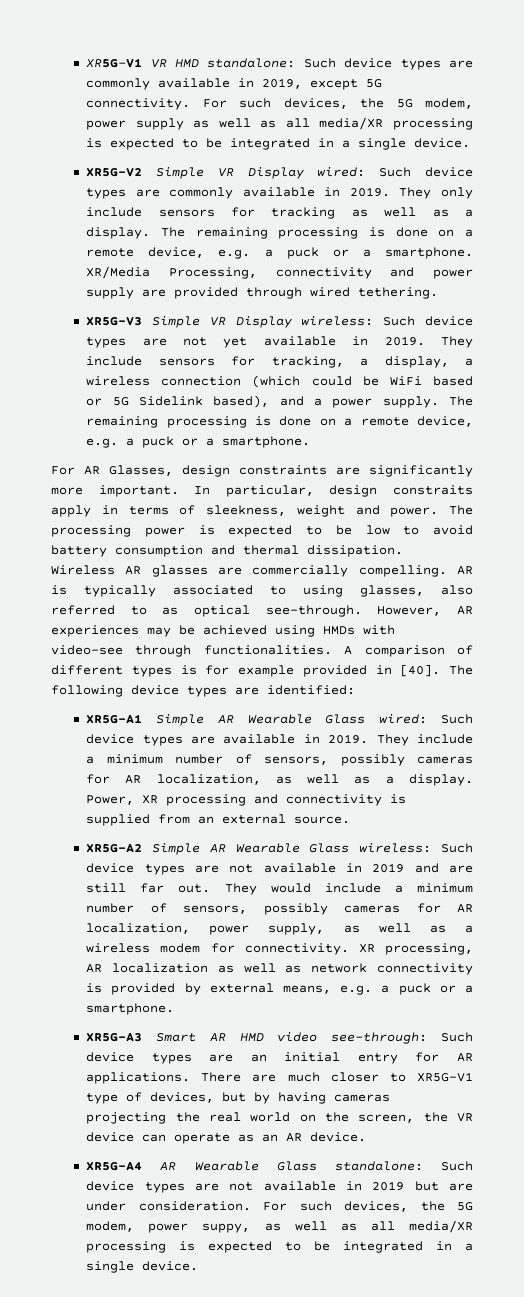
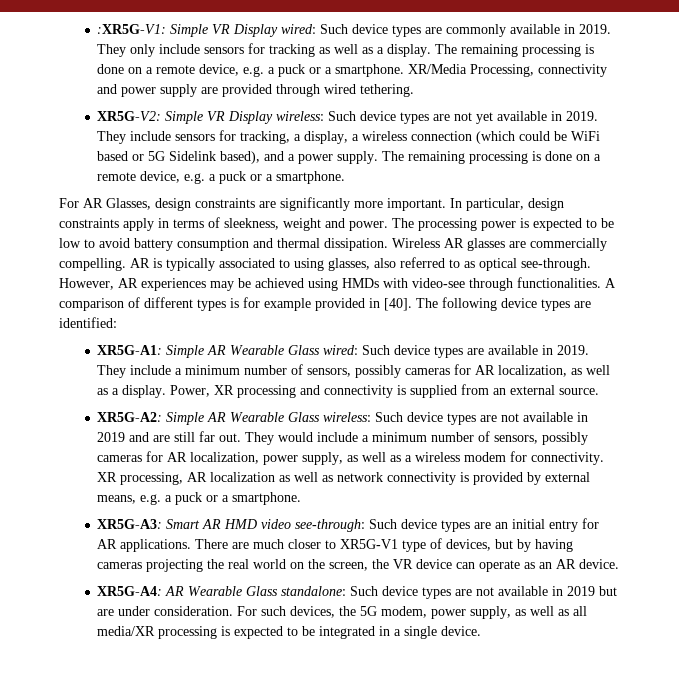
[86,58,474,70] [86,78,383,90] [86,98,473,110] [86,117,473,130] [86,138,471,150] [86,168,143,177] XR5G-V1 VR HMD standalone: Such device types are commonly available in 2019, except 5G connectivity. For such devices, the 5G modem, power supply as well as all media/XR processing is expected to be integrated in a single device. // XR5G-V2 -> [97,24,167,34] :XR5G-V1:
[86,317,143,326] XR5G-V3 -> [97,111,162,121] XR5G-V2:
[393,485,473,495] constraits -> [59,218,119,228] constraints
[86,714,143,724] XR5G-A1 -> [97,345,163,355] XR5G-A1:
[86,844,143,853] XR5G-A2 -> [97,412,163,422] XR5G-A2:
[86,1033,143,1042] XR5G-A3 -> [97,519,163,529] XR5G-A3:
[86,1162,143,1171] XR5G-A4 -> [97,586,163,596] XR5G-A4:
[202,1223,251,1233] suppy, -> [470,606,512,619] supply,

